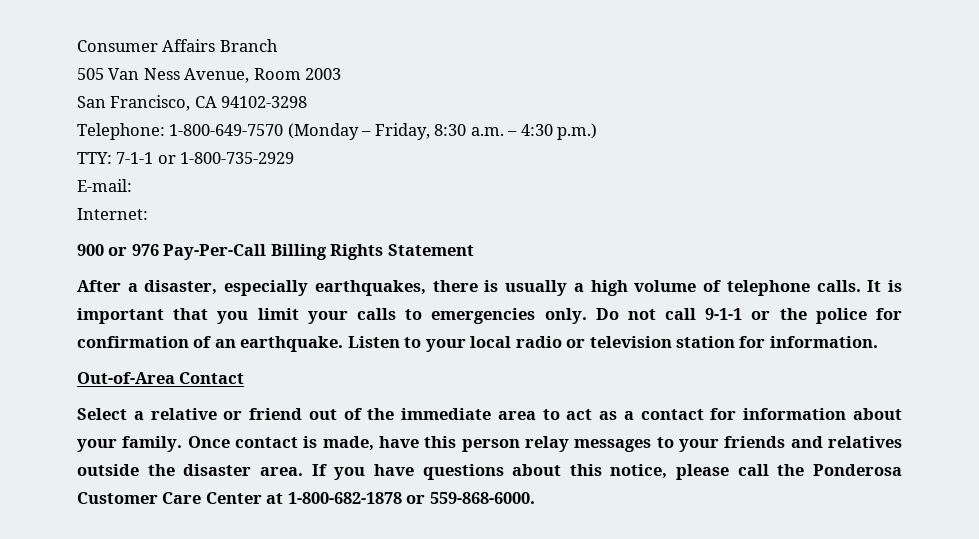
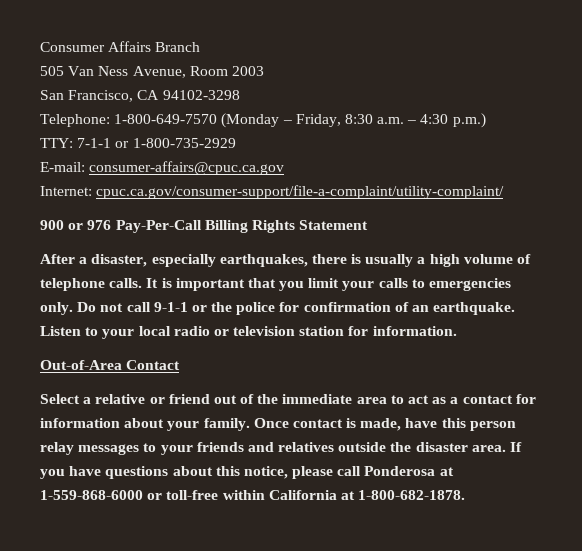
(132, 185) none -> [89,161,285,175] consumer-affairs@cpuc.ca.gov
(148, 214) none -> [96,185,505,199] cpuc.ca.gov/consumer-support/file-a-complaint/utility-complaint/
[777,464,902,476] [77,492,535,504] the Ponderosa Customer Care Center at 1-800-682-1878 or 559-868-6000. -> [364,466,454,476] [40,490,466,500] Ponderosa at 1-559-868-6000 or toll-free within California at 1-800-682-1878.

